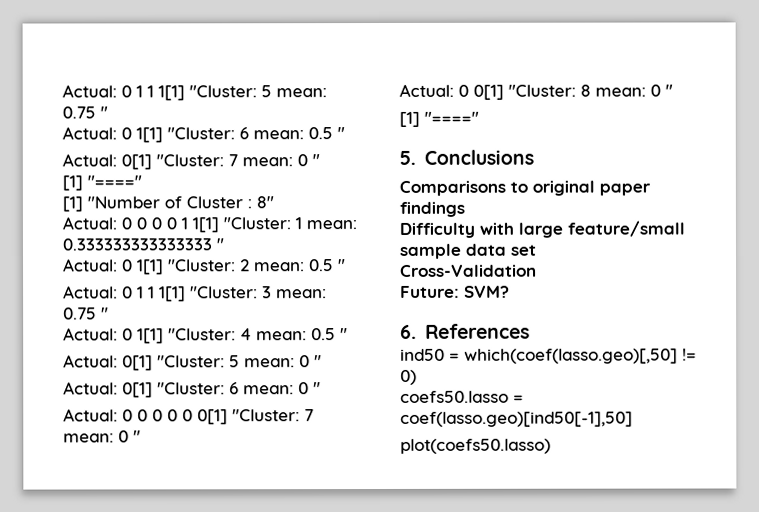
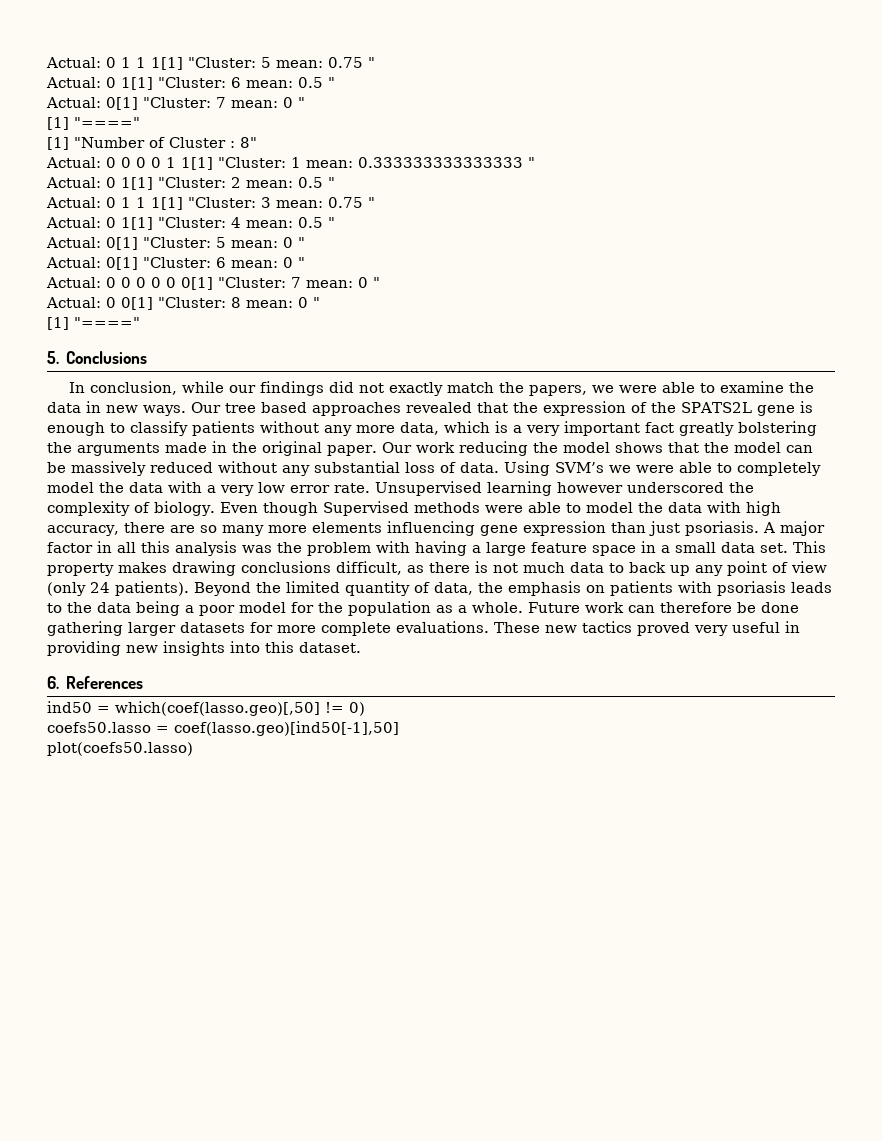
[399,180,651,196] [399,201,465,217] [399,220,685,238] [399,243,536,259] [400,264,537,277] [400,285,510,298] Comparisons to original paper findings // Difficulty with large feature/small sample data set // Cross-Validation // Future: SVM? -> [68,381,814,396] [47,401,813,416] [47,421,817,436] [47,441,813,456] [47,461,821,476] [47,481,754,496] [47,501,781,516] [47,521,825,536] [47,541,826,556] [47,561,827,576] [47,581,832,596] [47,601,799,616] [47,621,800,636] [47,641,361,656] In conclusion, while our findings did not exactly match the papers, we were able to examine the data in new ways. Our tree based approaches revealed that the expression of the SPATS2L gene is enough to classify patients without any more data, which is a very important fact greatly bolstering the arguments made in the original paper. Our work reducing the model shows that the model can be massively reduced without any substantial loss of data. Using SVM’s we were able to completely model the data with a very low error rate. Unsupervised learning however underscored the complexity of biology. Even though Supervised methods were able to model the data with high accuracy, there are so many more elements influencing gene expression than just psoriasis. A major factor in all this analysis was the problem with having a large feature space in a small data set. This property makes drawing conclusions difficult, as there is not much data to back up any point of view (only 24 patients). Beyond the limited quantity of data, the emphasis on patients with psoriasis leads to the data being a poor model for the population as a whole. Future work can therefore be done gathering larger datasets for more complete evaluations. These new tactics proved very useful in providing new insights into this dataset.

